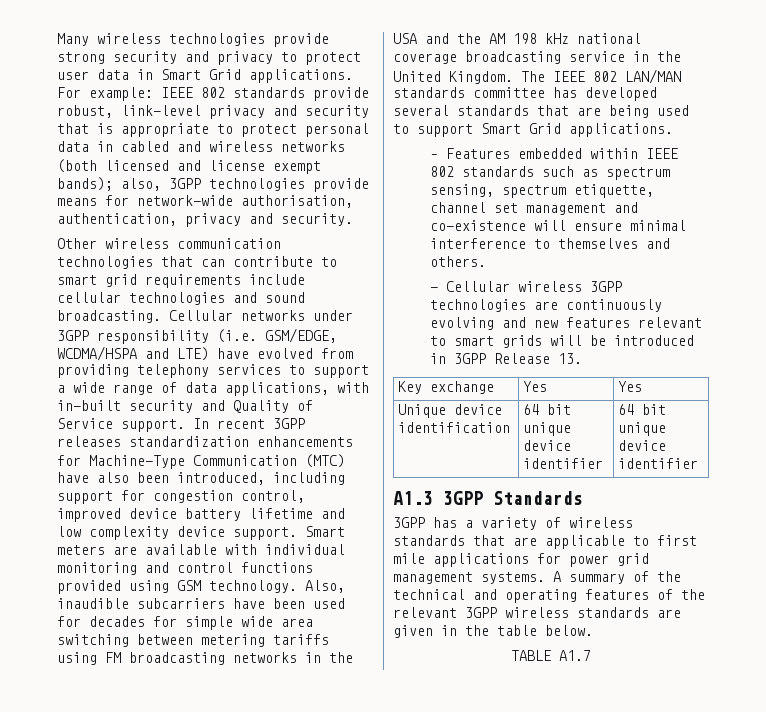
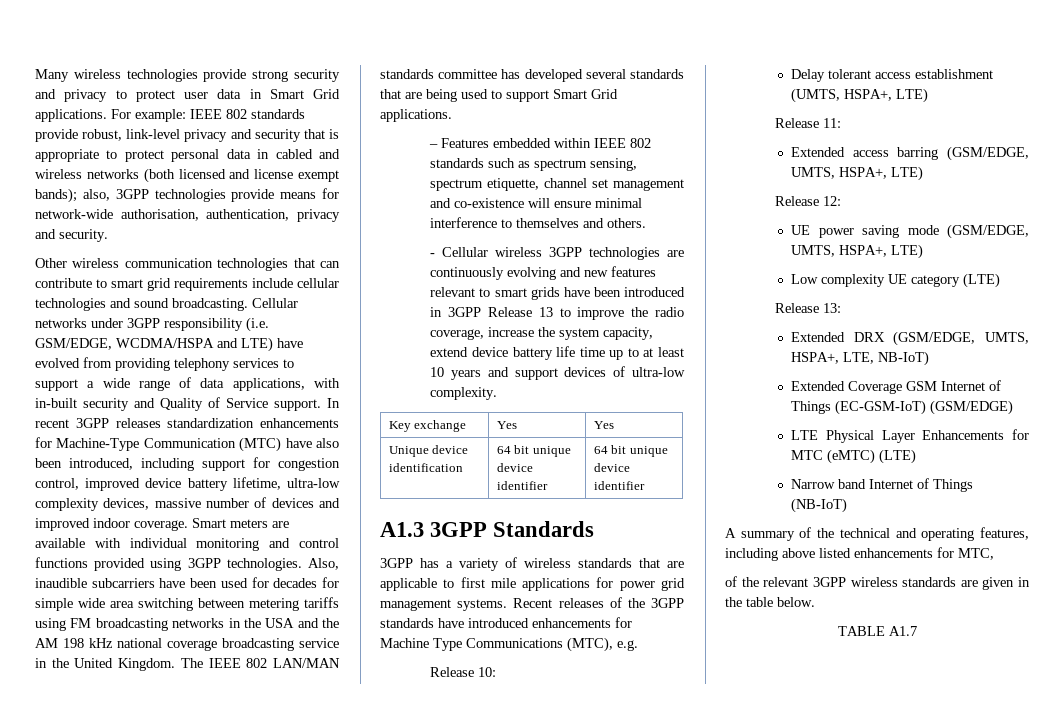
[249,508,345,519] [57,526,297,540] lifetime and low complexity device support. -> [232,477,340,490] [35,497,340,511] [35,518,188,531] lifetime, ultra-low complexity devices, massive number of devices and improved indoor coverage.
[177,580,297,593] GSM technology. -> [187,558,302,571] 3GPP technologies.
[550,335,607,346] will be -> [563,287,621,297] have been
[558,353,583,364] 13. -> [538,307,684,320] [430,327,654,340] [430,346,684,360] [430,366,685,380] [430,387,498,400] 13 to improve the radio coverage, increase the system capacity, extend device battery life time up to at least 10 years and support devices of ultra-low complexity.
(545, 578) none -> [513,597,684,608] [380,617,632,628] [380,637,638,652] [430,667,497,677] [791,69,994,82] [791,88,929,103] [775,118,842,128] [791,146,1029,161] [791,166,924,181] [775,196,842,206] [791,224,1029,239] [791,244,924,259] [791,273,1001,288] [775,303,842,313] [791,331,1029,346] [791,351,930,366] [791,380,1002,394] [791,400,1014,415] [791,429,1029,443] [791,449,917,464] [791,478,974,492] [791,498,848,513] Recent releases of the 3GPP standards have introduced enhancements for Machine Type Communications (MTC), e.g. // Release 10: // Delay tolerant access establishment (UMTS, HSPA+, LTE) // Release 11: // Extended access barring (GSM/EDGE, UMTS, HSPA+, LTE) // Release 12: // UE power saving mode (GSM/EDGE, UMTS, HSPA+, LTE) // Low complexity UE category (LTE) // Release 13: // Extended DRX (GSM/EDGE, UMTS, HSPA+, LTE, NB-IoT) // Extended Coverage GSM Internet of Things (EC-GSM-IoT) (GSM/EDGE) // LTE Physical Layer Enhancements for MTC (eMTC) (LTE) // Narrow band Internet of Things (NB-IoT) //
[585,589,649,600] features -> [980,527,1029,540] [725,547,994,561] features, including above listed enhancements for MTC, //

